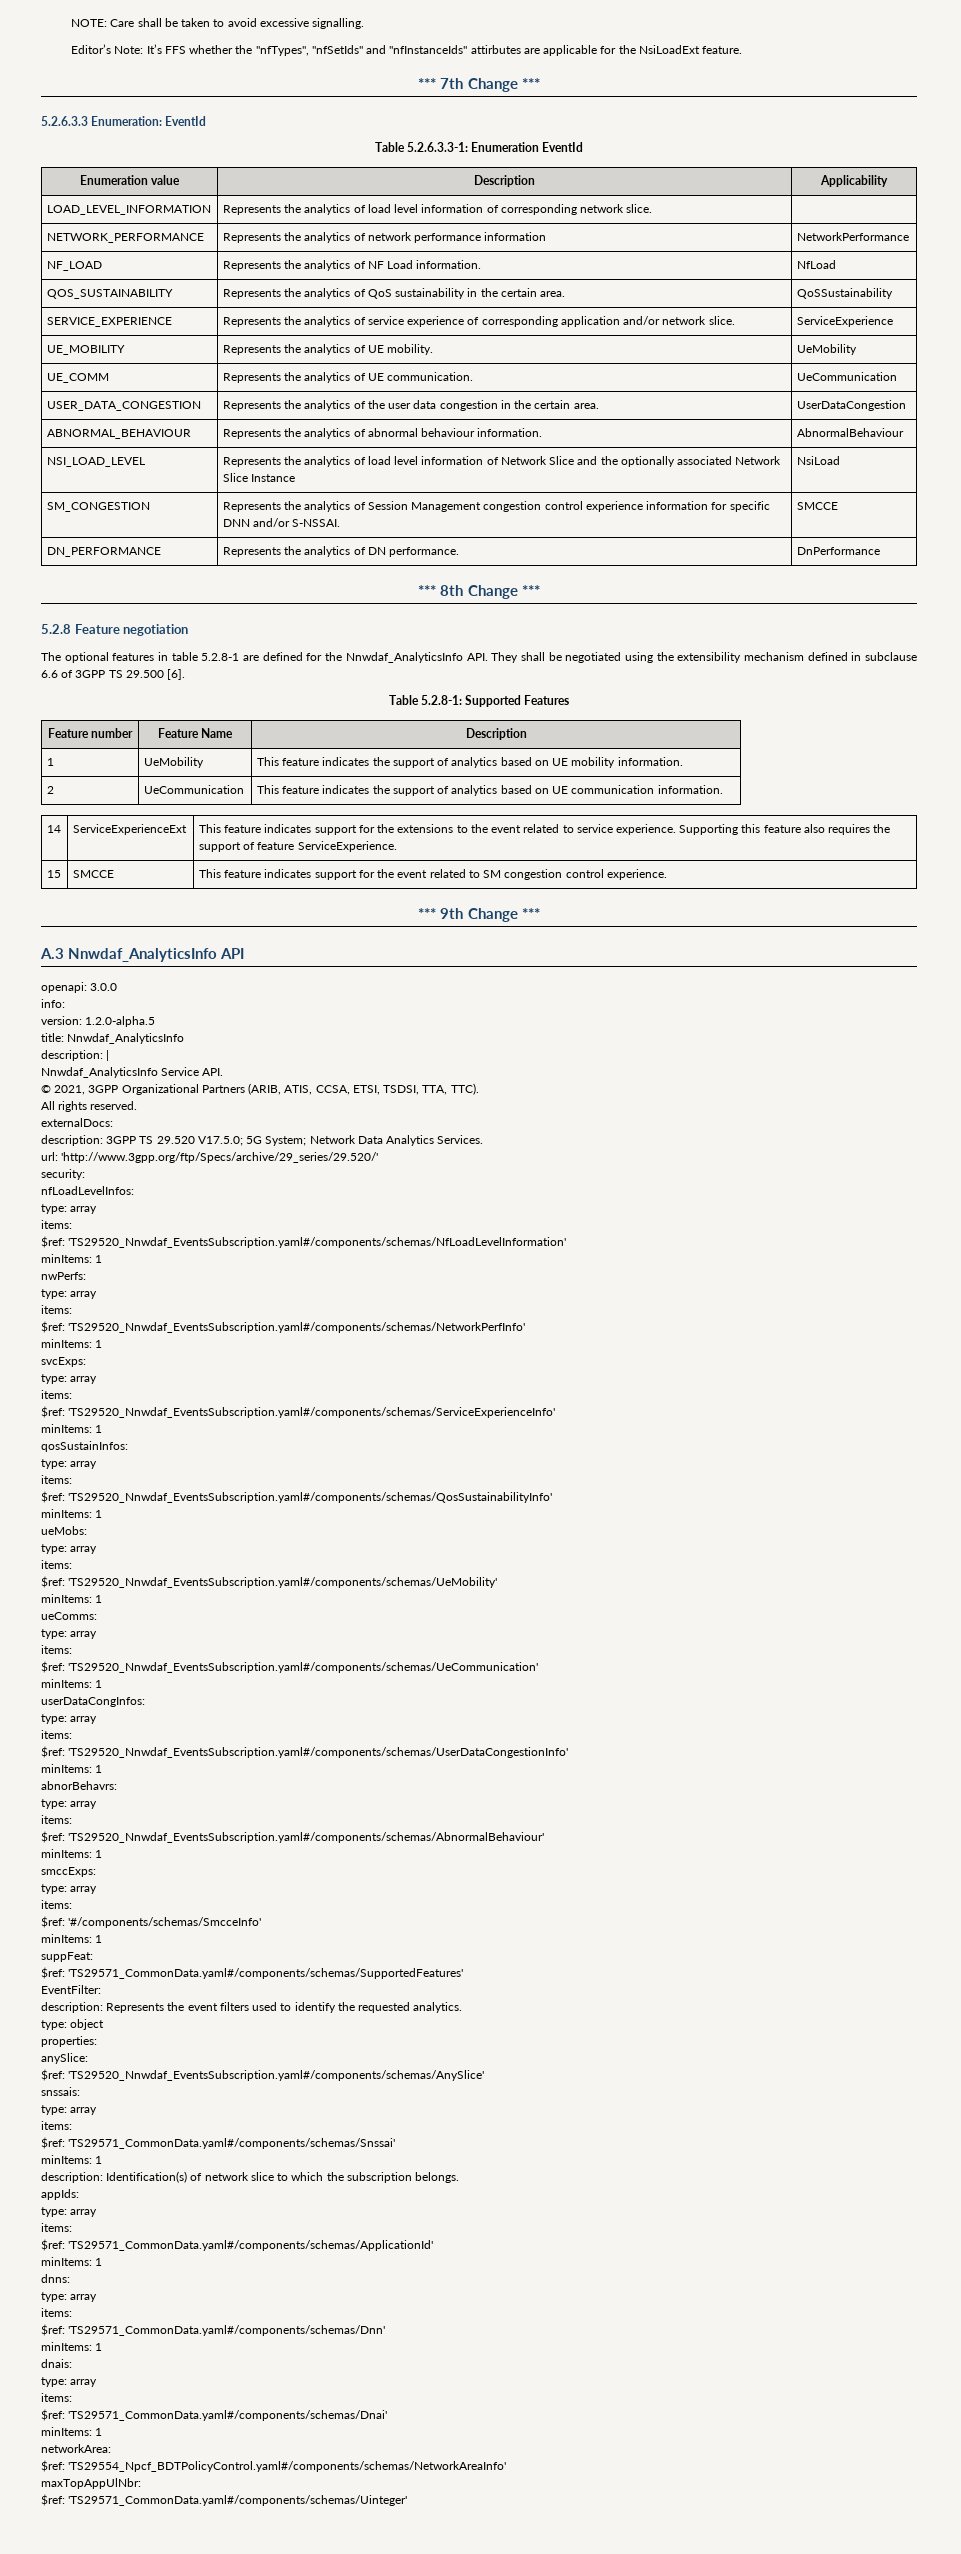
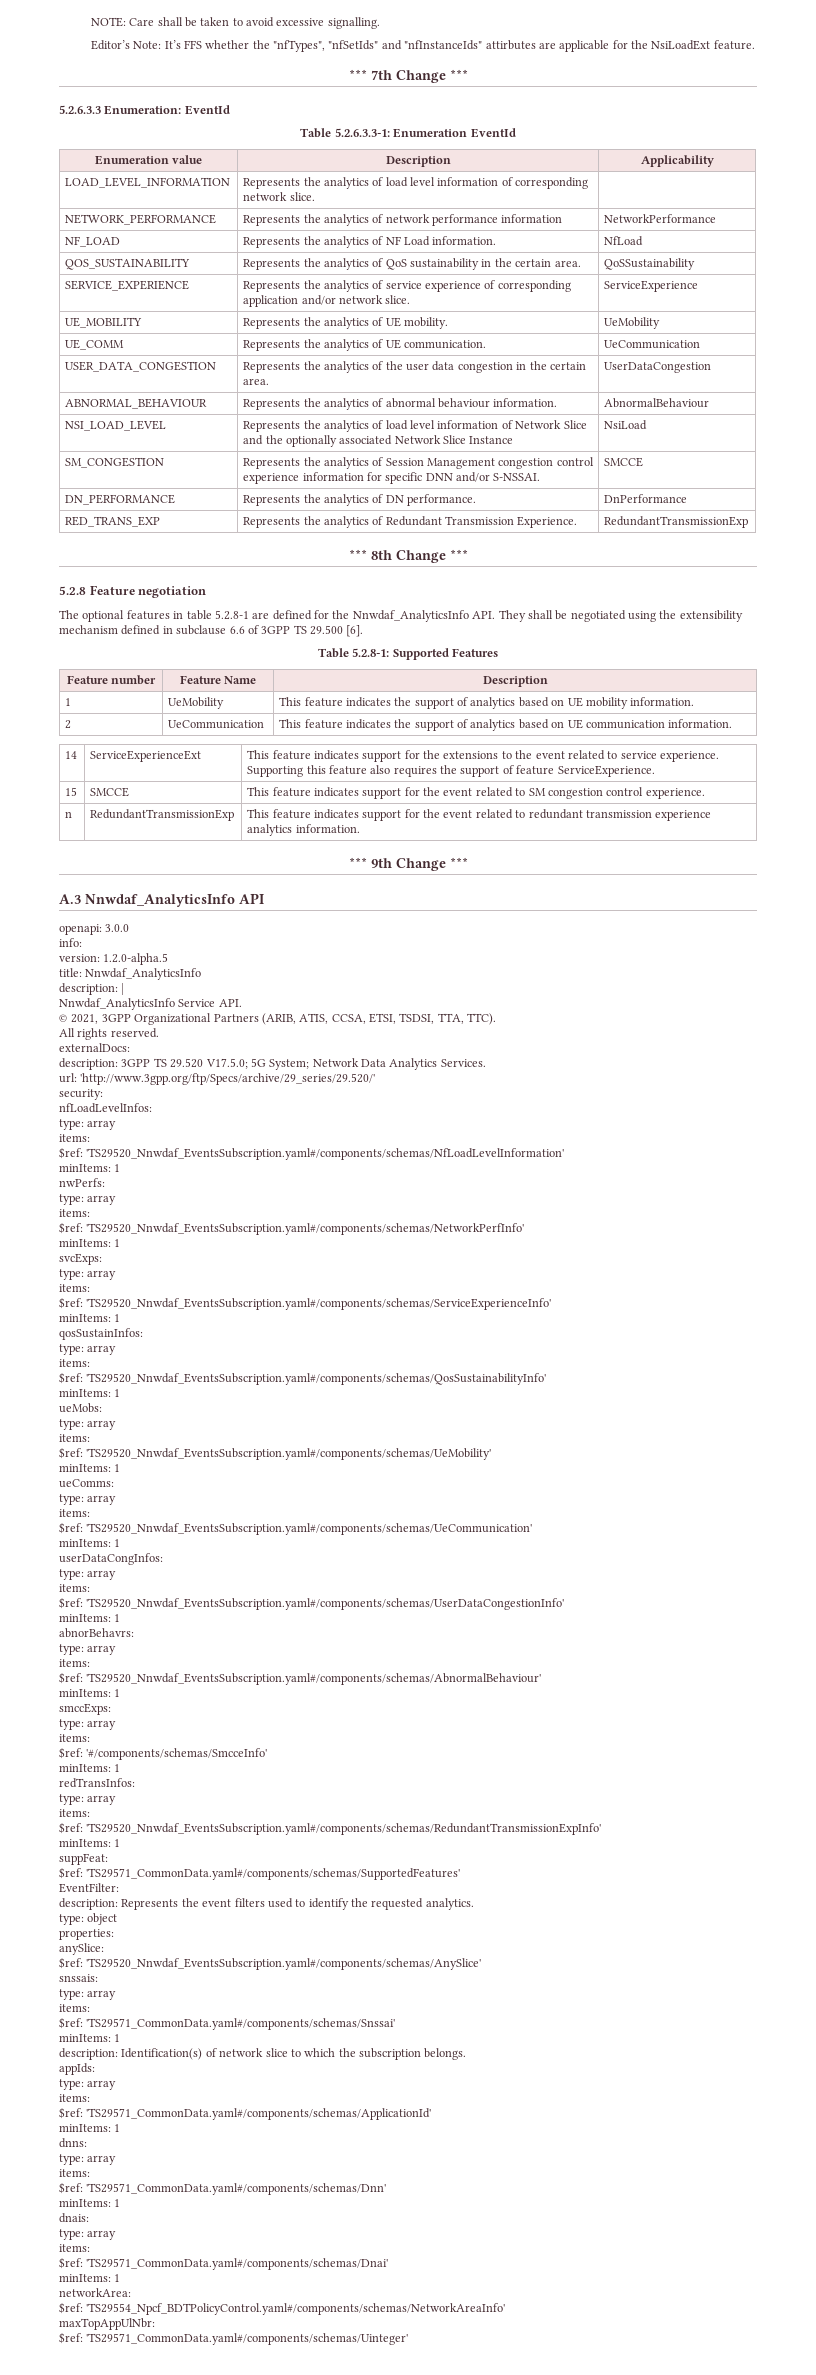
(880, 551) none -> [65,516,161,527] [243,516,578,528] [604,516,749,528] // RED_TRANS_EXP | Represents the analytics of Redundant Transmission Experience. | RedundantTransmissionExp
(667, 874) none -> [65,811,73,818] [90,809,235,821] [247,809,712,821] [247,824,360,836] // n | RedundantTransmissionExp | This feature indicates support for the event related to redundant transmission experience analytics information.
(103, 1939) none -> [59,1778,135,1788] [59,1794,117,1805] [59,1809,90,1817] [59,1822,602,1835] [59,1839,121,1847] // redTransInfos: // type: array // items: // $ref: 'TS29520_Nnwdaf_EventsSubscription.yaml#/components/schemas/RedundantTransmissionExpInfo' // minItems: 1

